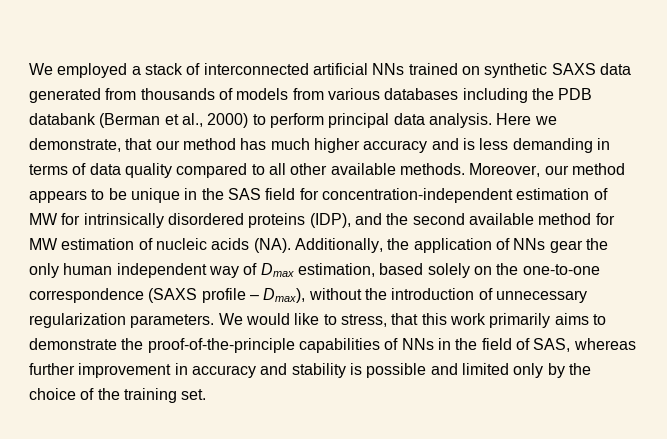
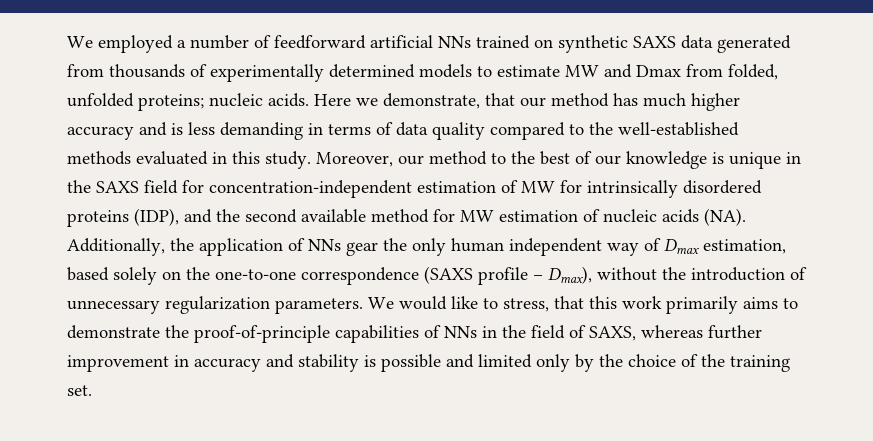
[144,63,309,75] stack of interconnected -> [190,35,366,49] number of feedforward
[236,88,593,103] [29,113,492,128] models from various databases including the PDB databank (Berman et al., 2000) to perform principal data analysis. -> [210,64,778,82] [67,93,309,111] experimentally determined models to estimate MW and Dmax from folded, unfolded proteins; nucleic acids.
[268,163,625,177] [29,188,127,203] all other available methods. Moreover, our method appears to be -> [589,122,739,136] [67,151,724,169] the well-established methods evaluated in this study. Moreover, our method to the best of our knowledge is
[227,188,261,200] SAS -> [96,181,139,193] SAXS
[147,338,295,353] proof-of-the-principle -> [194,325,330,343] proof-of-principle
[533,338,571,352] SAS, -> [589,326,636,341] SAXS,

